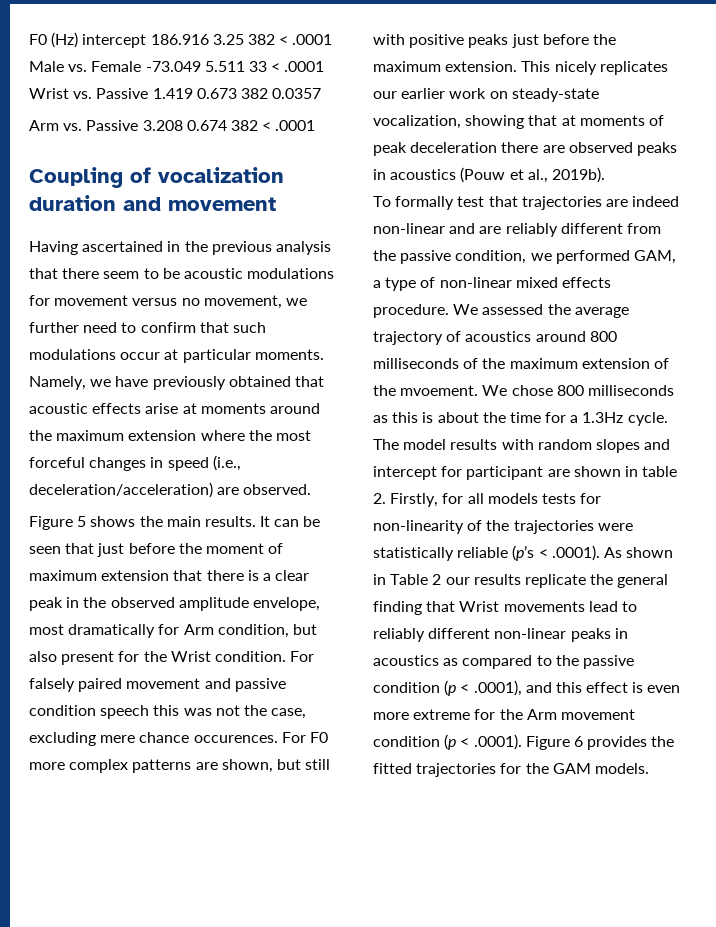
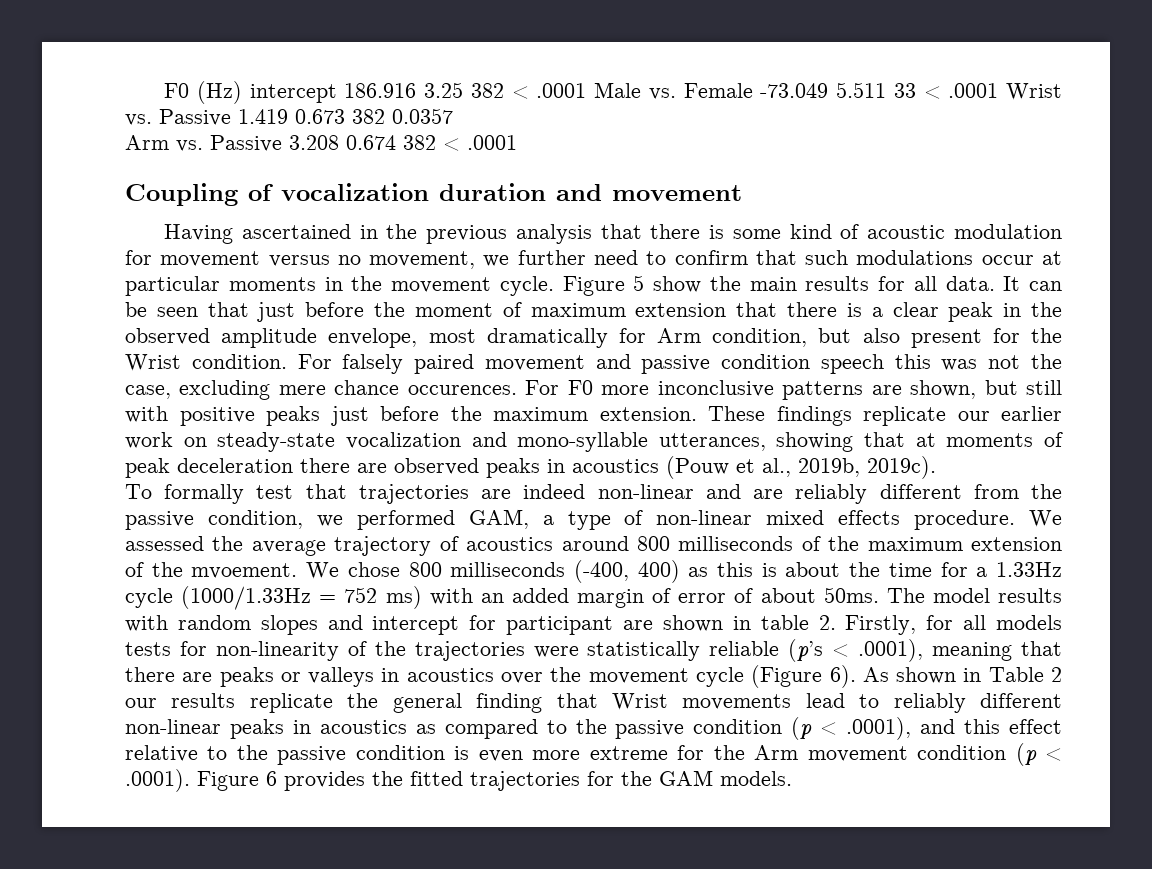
[103,268,335,279] seem to be acoustic modulations -> [709,224,1062,239] is some kind of acoustic modulation
[254,349,324,360] [29,376,324,390] [29,403,320,414] [29,430,311,441] [29,455,241,471] [29,482,312,498] moments. Namely, we have previously obtained that acoustic effects arise at moments around the maximum extension where the most forceful changes in speed (i.e., deceleration/acceleration) are observed. // -> [228,276,554,296] moments in the movement cycle.
[90,516,136,527] shows -> [653,276,701,293] show
[204,516,256,527] results. -> [805,276,995,291] results for all data.
[69,759,129,773] complex -> [657,380,774,397] inconclusive
[521,61,668,75] This nicely replicates -> [708,406,946,426] These findings replicate
[373,115,461,129] vocalization, -> [345,432,766,452] vocalization and mono-syllable utterances,
[551,167,605,183] 2019b). -> [798,456,936,479] 2019b, 2019c).
(674, 390) none -> [573,560,680,583] (-400, 400)
[582,412,668,426] 1.3Hz cycle. -> [996,562,1063,577] [125,586,879,610] 1.33Hz cycle (1000/1.33Hz = 752 ms) with an added margin of error of about 50ms.
[551,545,600,561] .0001). -> [858,639,1062,662] [125,665,856,688] .0001), meaning that there are peaks or valleys in acoustics over the movement cycle (Figure 6).
(629, 687) none -> [125,745,445,765] relative to the passive condition

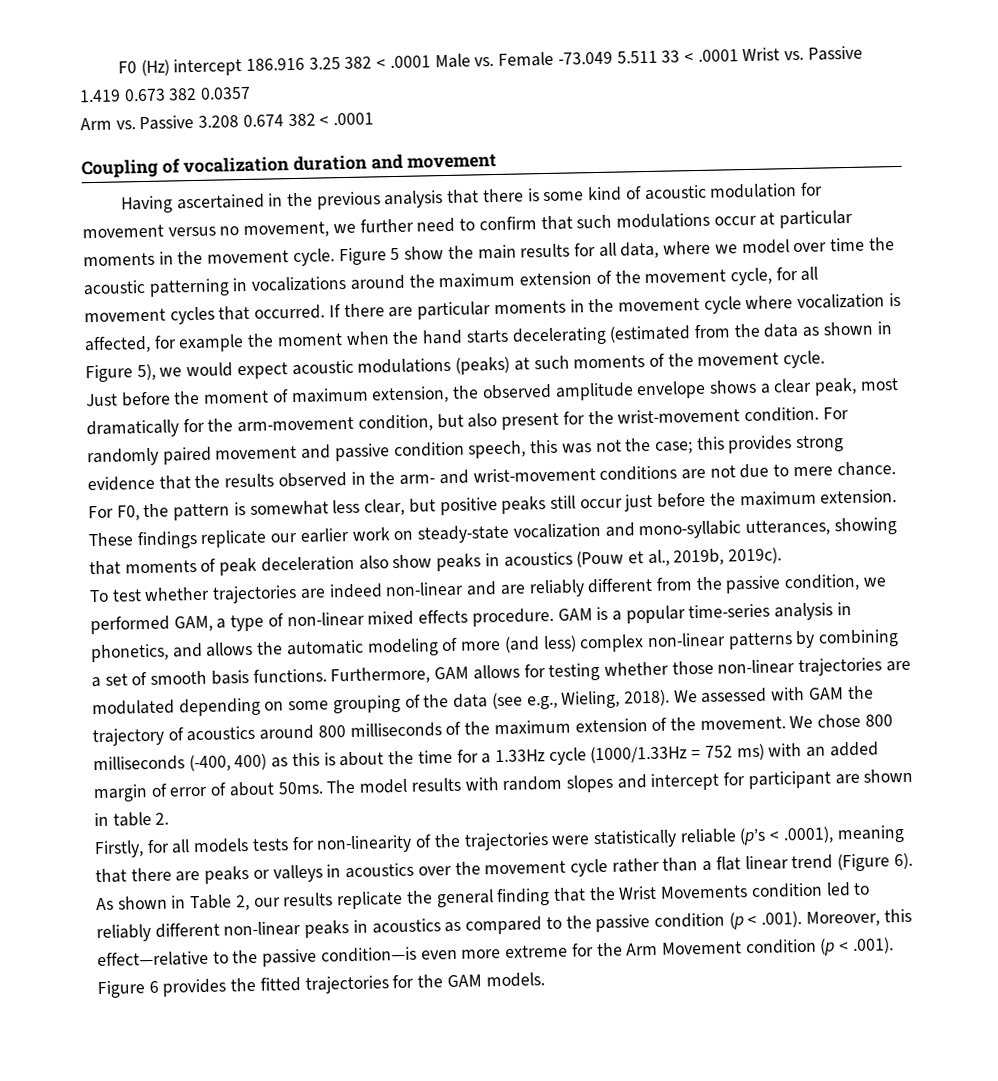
[945,276,1062,291] [125,302,296,322] data. It can be seen that just -> [620,237,895,259] [83,266,819,297] [84,292,901,325] [84,321,892,354] [85,350,826,383] [86,393,118,407] data, where we model over time the acoustic patterning in vocalizations around the maximum extension of the movement cycle, for all movement cycles that occurred. If there are particular moments in the movement cycle where vocalization is affected, for example the moment when the hand starts decelerating (estimated from the data as shown in Figure 5), we would expect acoustic modulations (peaks) at such moments of the movement cycle. // Just
[635,302,1063,322] [125,328,418,348] extension that there is a clear peak in the observed amplitude envelope, -> [371,377,858,404] extension, the observed amplitude envelope shows a clear peak,
[657,328,702,343] Arm -> [207,416,355,433] the arm-movement
[125,354,181,371] Wrist -> [617,408,741,424] wrist-movement
[342,354,404,374] falsely -> [87,447,159,467] randomly
[820,354,884,374] speech -> [468,440,527,459] speech,
[125,380,1062,400] [125,406,320,426] case, excluding mere chance occurences. For F0 more inconclusive patterns are shown, but still with positive peaks -> [654,435,845,454] [87,461,896,492] [88,495,623,521] case; this provides strong evidence that the results observed in the arm- and wrist-movement conditions are not due to mere chance. For F0, the pattern is somewhat less clear, but positive peaks still occur
[517,432,649,452] mono-syllable -> [638,520,742,540] mono-syllabic
[915,433,936,447] at -> (121, 568) none
[300,458,479,475] there are observed -> [358,554,433,570] also show
[164,484,347,504] formally test that -> [111,586,211,602] test whether
[1029,510,1062,527] [125,536,326,556] We assessed the average -> [557,602,852,624] [91,629,900,663] [91,657,911,688] [92,685,874,717] GAM is a popular time-series analysis in phonetics, and allows the automatic modeling of more (and less) complex non-linear patterns by combining a set of smooth basis functions. Furthermore, GAM allows for testing whether those non-linear trajectories are modulated depending on some grouping of the data (see e.g., Wieling, 2018). We assessed with GAM the
[191,563,298,579] mvoement. -> [699,716,786,731] movement.
(836, 622) none -> (170, 818) //
(744, 677) none -> [611,854,834,873] rather than a flat linear trend
[1050,667,1062,682] 2 -> [235,895,250,911] 2,
[611,693,845,710] Wrist movements lead -> [588,882,851,901] the Wrist Movements condition led
[846,717,1062,740] [125,745,470,765] .0001), and this effect relative to the passive condition is -> [761,908,912,928] [97,946,417,968] .001). Moreover, this effect—relative to the passive condition—is
[807,743,1062,766] [125,769,190,792] movement condition (p < .0001). -> [661,937,894,956] Movement condition (p < .001).

